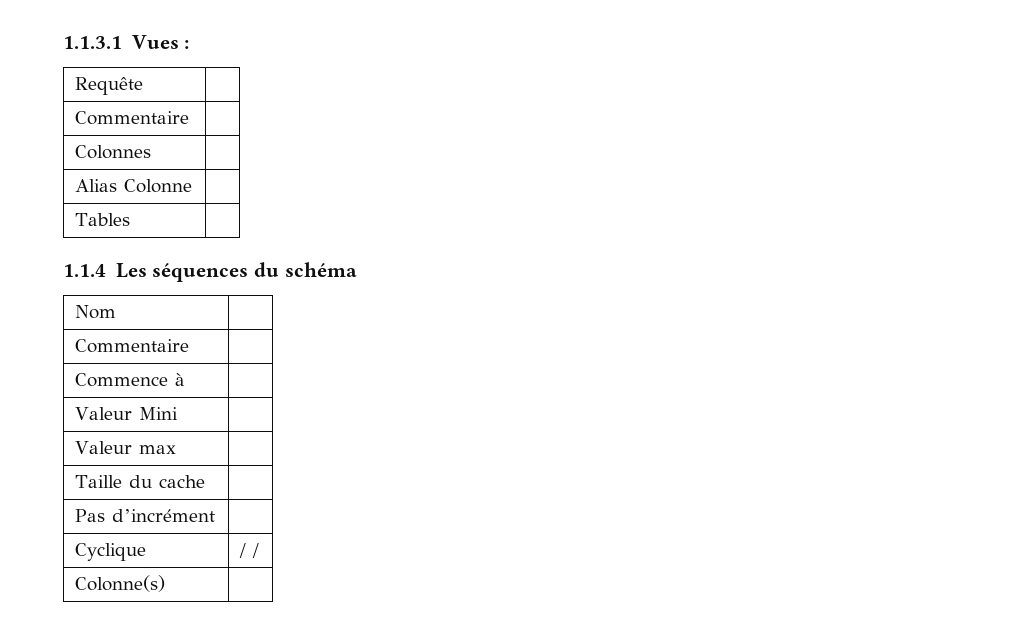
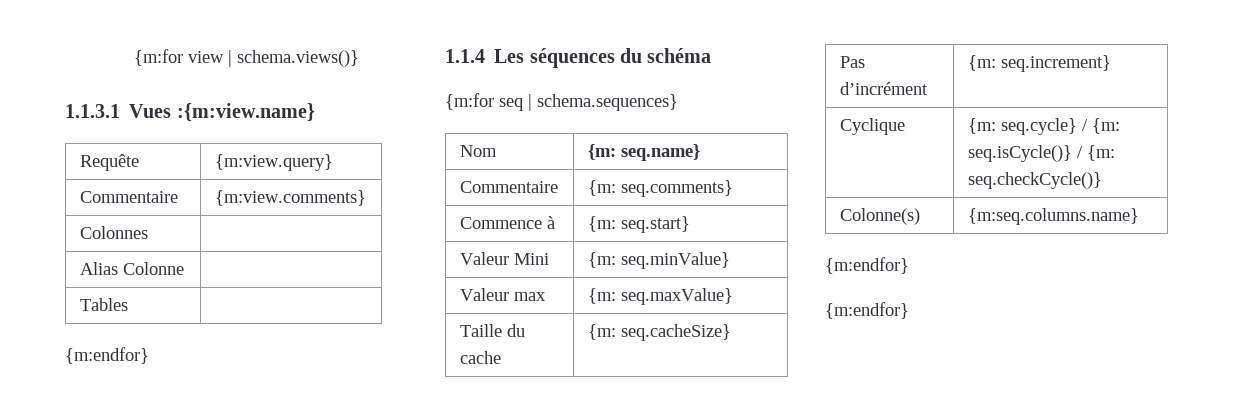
(63, 42) none -> [134,49,360,67] {m:for view | schema.views()} //
[184,40,190,49] : -> [176,103,315,122] :{m:view.name}
[75,111,190,125] // Commentaire | -> [214,154,333,171] [79,191,178,203] [214,190,366,206] {m:view.query} // Commentaire | {m:view.comments}
(131, 219) none -> [65,347,149,364] // {m:endfor}
(357, 269) none -> [445,93,678,111] // {m:for seq | schema.sequences}
[75,339,190,353] // Commentaire | -> [587,144,700,161] [459,181,558,193] [587,180,733,197] {m: seq.name} // Commentaire | {m: seq.comments}
(186, 379) none -> [587,216,690,233] {m: seq.start}
(179, 413) none -> [587,252,730,269] {m: seq.minValue}
(177, 449) none -> [587,288,733,305] {m: seq.maxValue}
(206, 481) none -> [587,324,731,341] {m: seq.cacheSize}
(216, 515) none -> [967,55,1111,72] {m: seq.increment}
[239,543,260,558] / / -> [967,118,1120,135] [967,145,1115,162] [967,172,1102,189] {m: seq.cycle} / {m: seq.isCycle()} / {m: seq.checkCycle()}
(166, 583) none -> [967,208,1139,225] [825,257,909,274] [825,302,909,319] {m:seq.columns.name} // {m:endfor} // {m:endfor}

